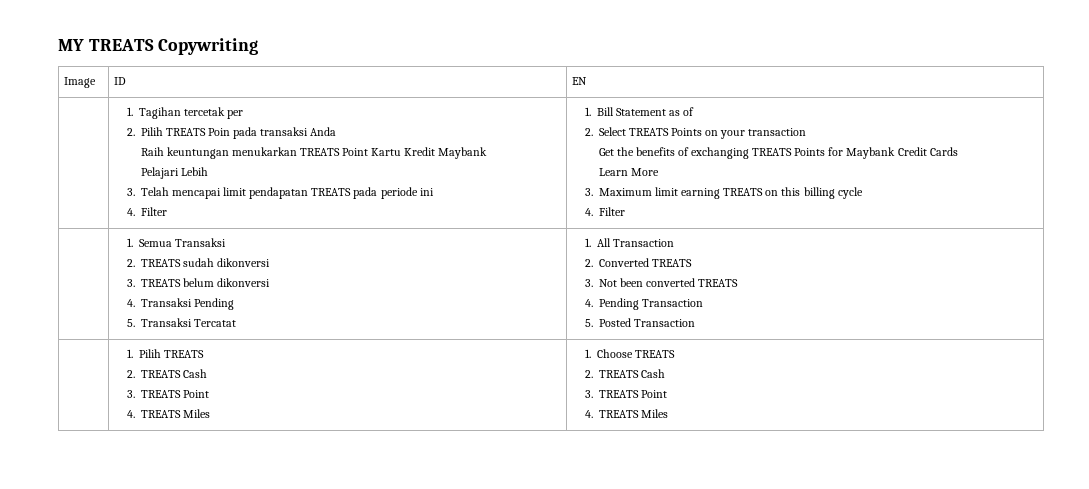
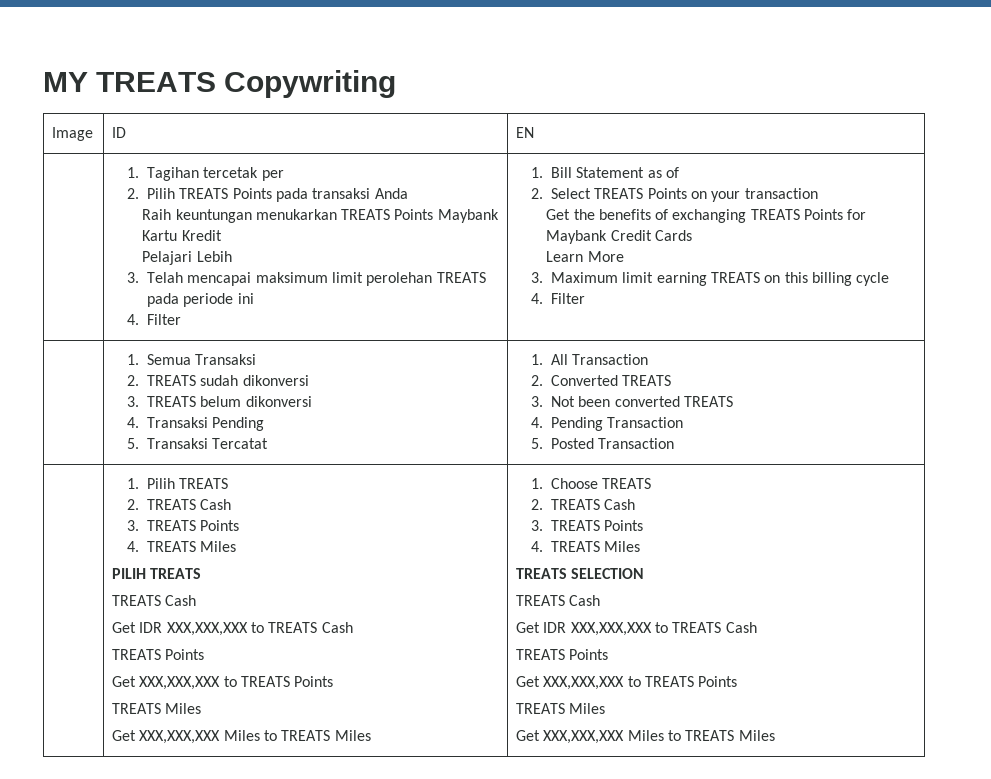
[208,128,231,136] Poin -> [232,188,272,199] Points
[342,148,369,156] Point -> [394,209,499,223] Points Maybank
[438,147,488,159] Maybank -> (222, 235) none
[223,187,309,199] limit pendapatan -> [255,272,433,286] maksimum limit perolehan
[182,390,209,398] [127,409,210,418] Point // 4. TREATS Miles -> [200,520,240,531] [127,541,237,552] [112,568,202,579] [112,595,197,606] [112,622,353,636] [112,649,205,660] [112,676,334,690] [112,703,202,714] [112,730,371,744] Points // 4. TREATS Miles // PILIH TREATS // TREATS Cash // Get IDR XXX,XXX,XXX to TREATS Cash // TREATS Points // Get XXX,XXX,XXX to TREATS Points // TREATS Miles // Get XXX,XXX,XXX Miles to TREATS Miles
[640,390,667,398] [585,409,668,418] Point // 4. TREATS Miles -> [604,520,644,531] [531,541,641,552] [516,568,645,579] [516,595,601,606] [516,622,757,636] [516,649,609,660] [516,676,738,690] [516,703,606,714] [516,730,775,744] Points // 4. TREATS Miles // TREATS SELECTION // TREATS Cash // Get IDR XXX,XXX,XXX to TREATS Cash // TREATS Points // Get XXX,XXX,XXX to TREATS Points // TREATS Miles // Get XXX,XXX,XXX Miles to TREATS Miles

